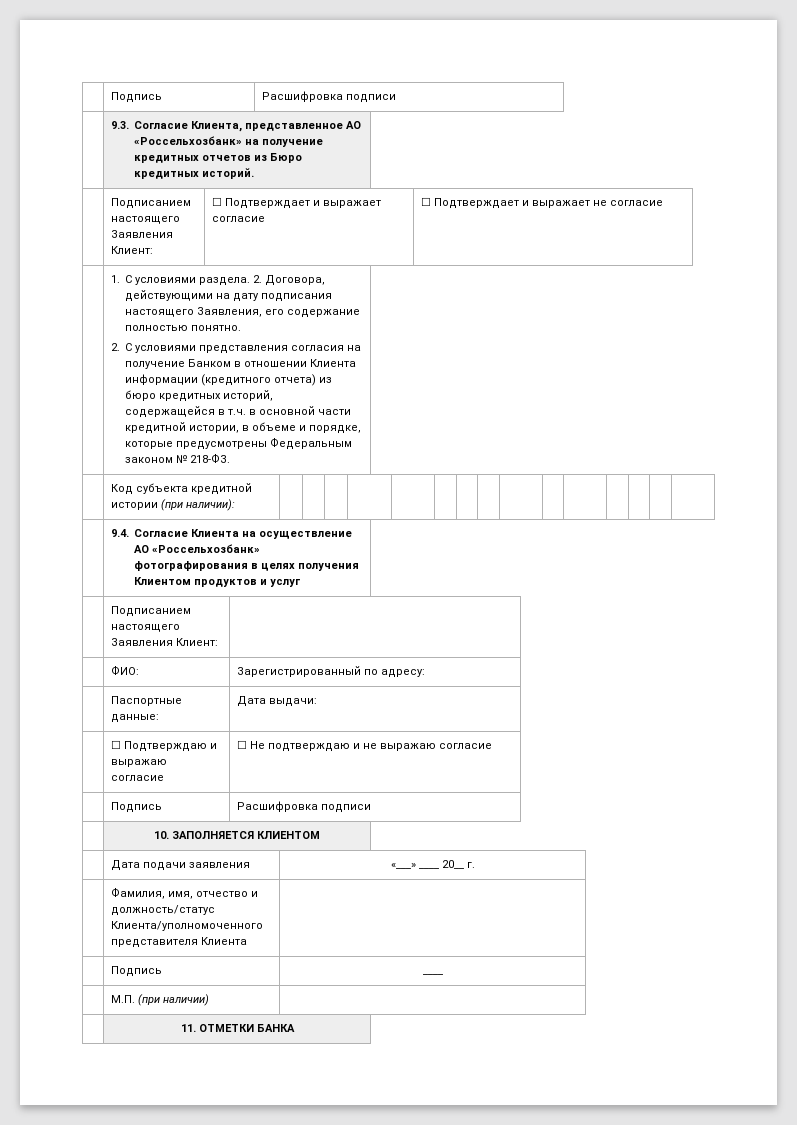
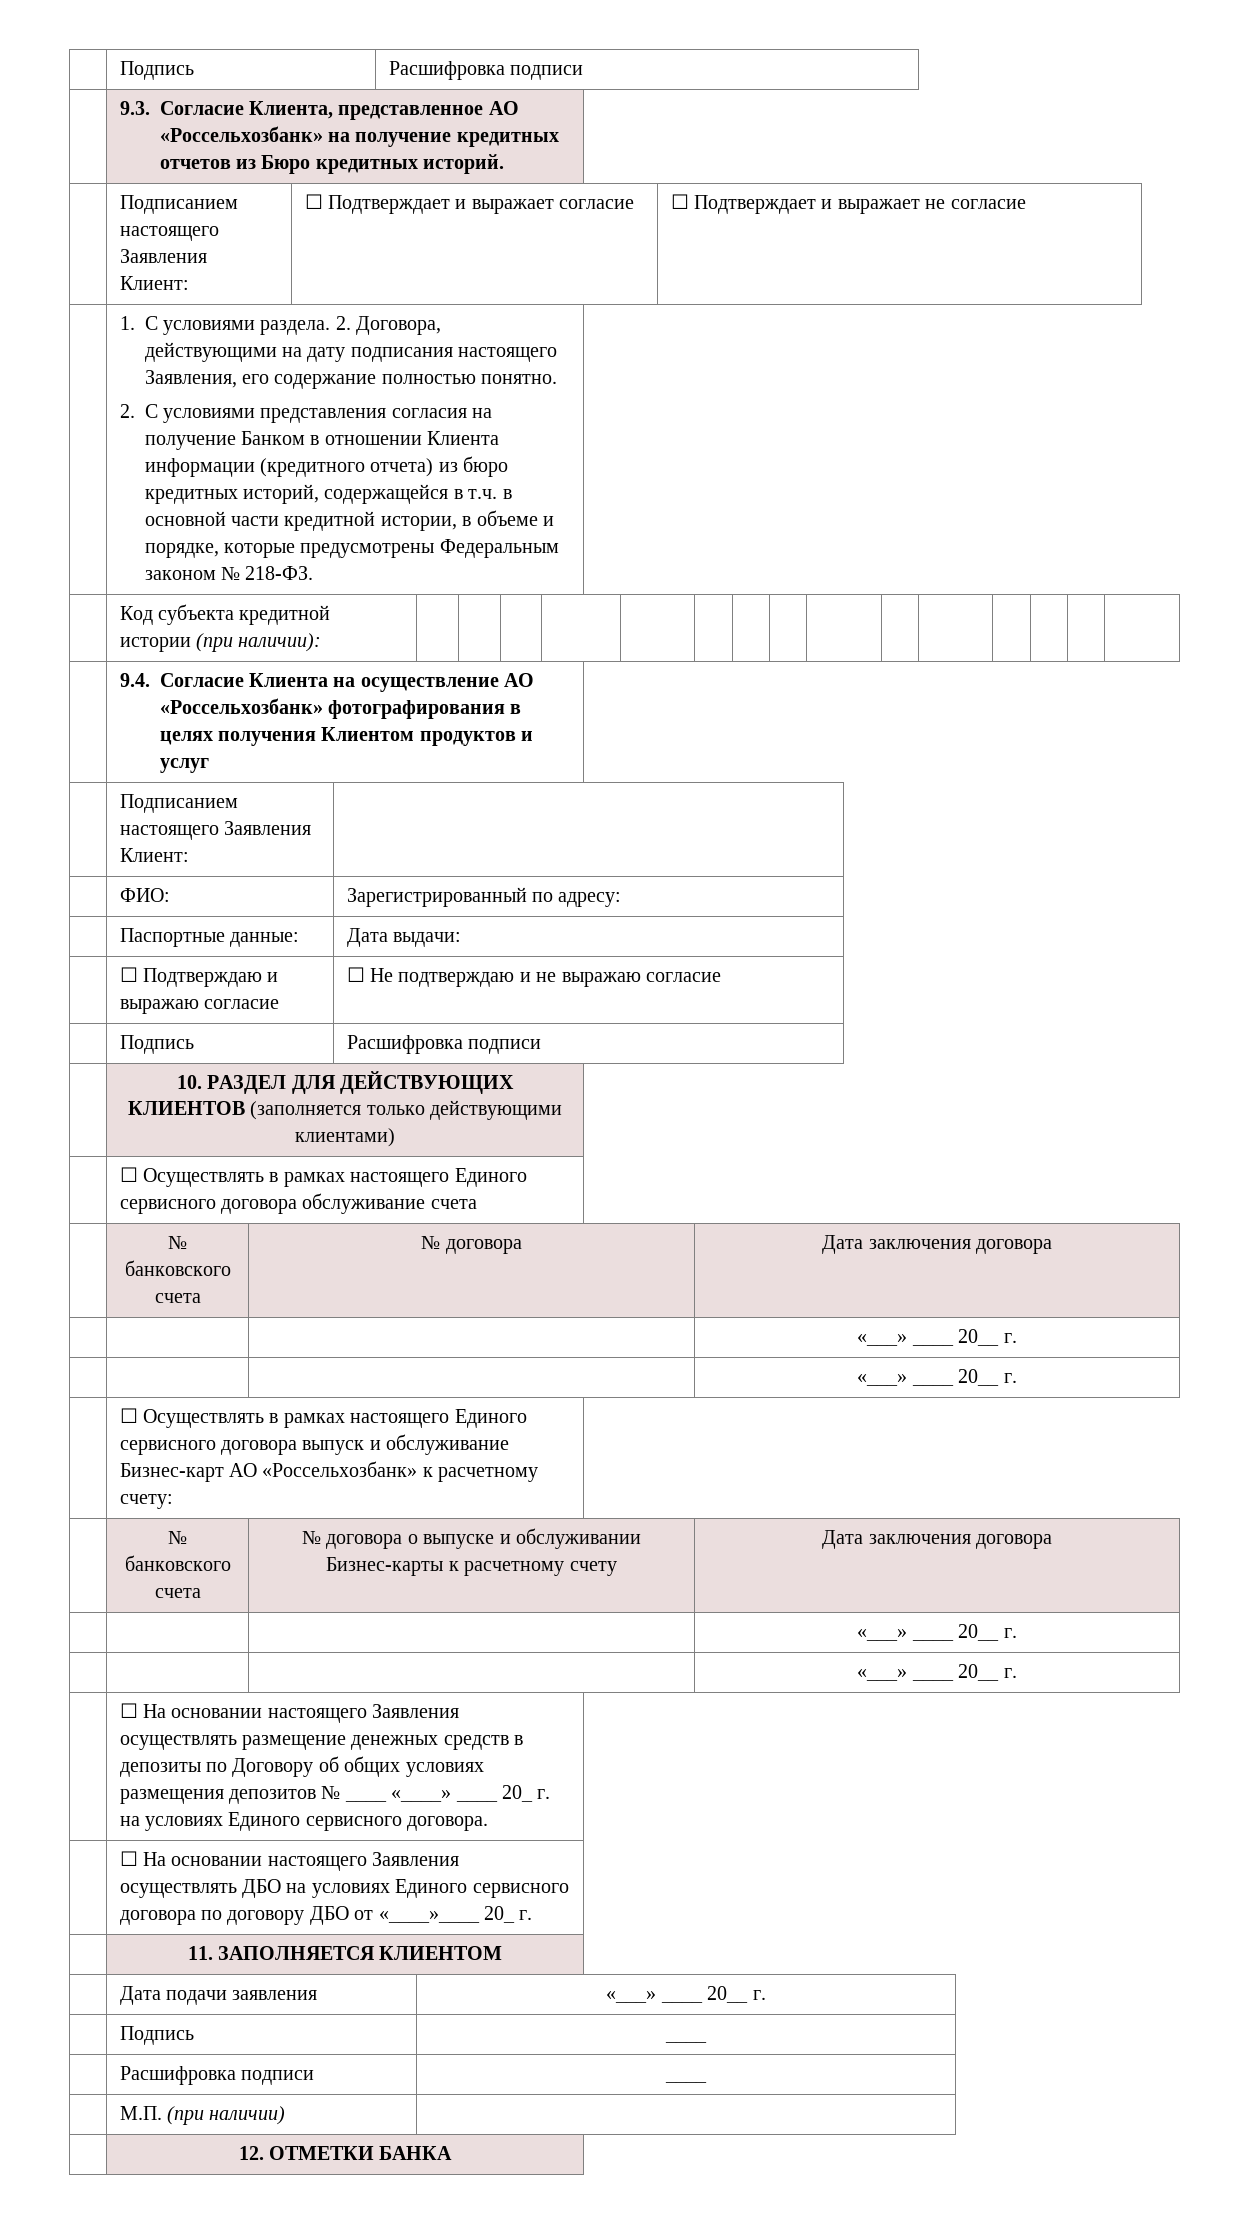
(169, 835) none -> [207,1071,515,1094] [127,1100,563,1120] [295,1128,395,1147] [119,1167,527,1187] [119,1193,477,1214] [168,1236,187,1249] [124,1260,231,1276] [154,1293,201,1303] [421,1236,522,1254] [822,1235,1052,1254] [857,1329,1017,1346] [857,1369,1017,1386] [119,1408,527,1428] [119,1434,510,1455] [119,1461,539,1482] [119,1494,173,1509] [168,1531,187,1544] [124,1555,231,1571] [154,1588,201,1598] [302,1528,641,1549] [326,1557,617,1576] [822,1530,1052,1549] [857,1624,1017,1641] [857,1664,1017,1681] [119,1703,460,1723] [119,1735,524,1750] [119,1756,484,1777] [119,1786,341,1804] [344,1785,551,1802] [119,1812,489,1831] [119,1851,460,1871] [119,1879,569,1898] [119,1906,533,1925] [187,1946,213,1960] РАЗДЕЛ ДЛЯ ДЕЙСТВУЮЩИХ КЛИЕНТОВ (заполняется только действующими клиентами) // | ☐ Осуществлять в рамках настоящего Единого сервисного договора обслуживание счета // | № банковского счета | № договора | Дата заключения договора // | | | «___» ____ 20__ г. // | | | «___» ____ 20__ г. // | ☐ Осуществлять в рамках настоящего Единого сервисного договора выпуск и обслуживание Бизнес-карт АО «Россельхозбанк» к расчетному счету: // | № банковского счета | № договора о выпуске и обслуживании Бизнес-карты к расчетному счету | Дата заключения договора // | | | «___» ____ 20__ г. // | | | «___» ____ 20__ г. // | ☐ На основании настоящего Заявления осуществлять размещение денежных средств в депозиты по Договору об общих условиях размещения депозитов № ____ «____» ____ 20_ г. на условиях Единого сервисного договора. // | ☐ На основании настоящего Заявления осуществлять ДБО на условиях Единого сервисного договора по договору ДБО от «____»____ 20_ г. // | 11.
[110,888,258,899] [110,905,215,916] [110,921,263,931] [110,937,247,948] [110,966,162,977] Фамилия, имя, отчество и должность/статус Клиента/уполномоченного представителя Клиента | // | Подпись -> [119,2026,194,2045] [665,2040,707,2043] [119,2066,315,2085] Подпись | ____ // | Расшифровка подписи
[180,1024,196,1032] 11. -> [238,2146,264,2160] 12.

